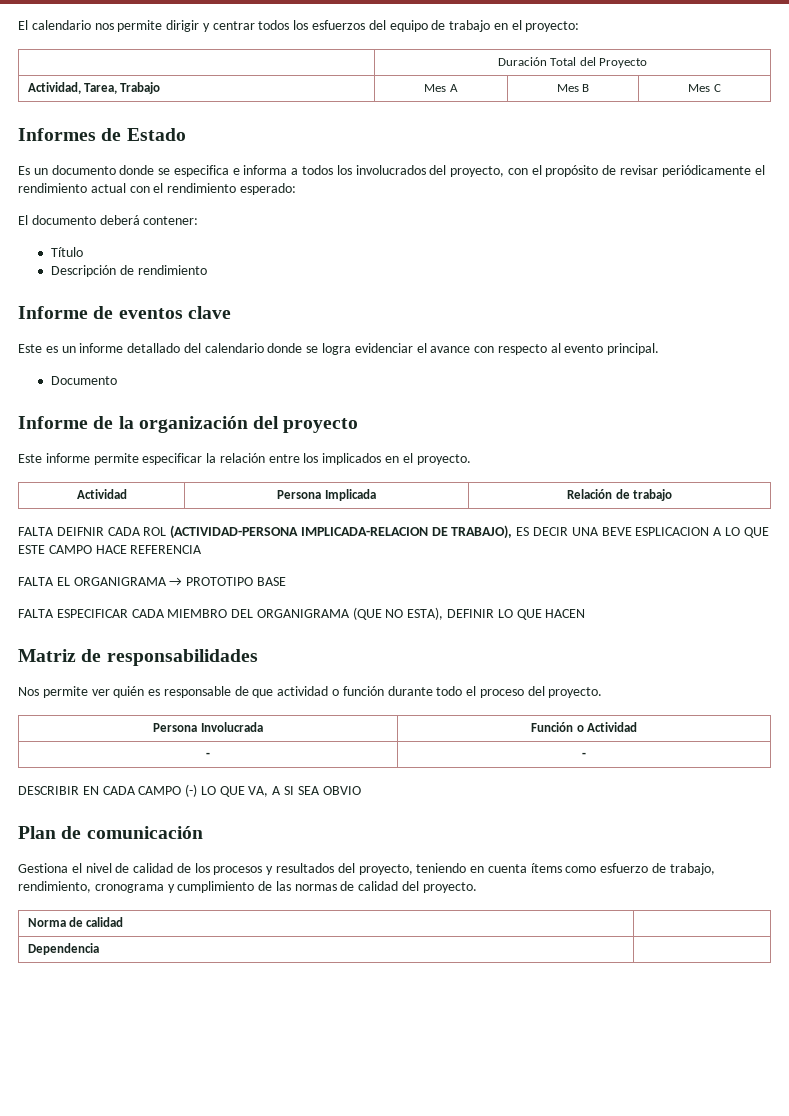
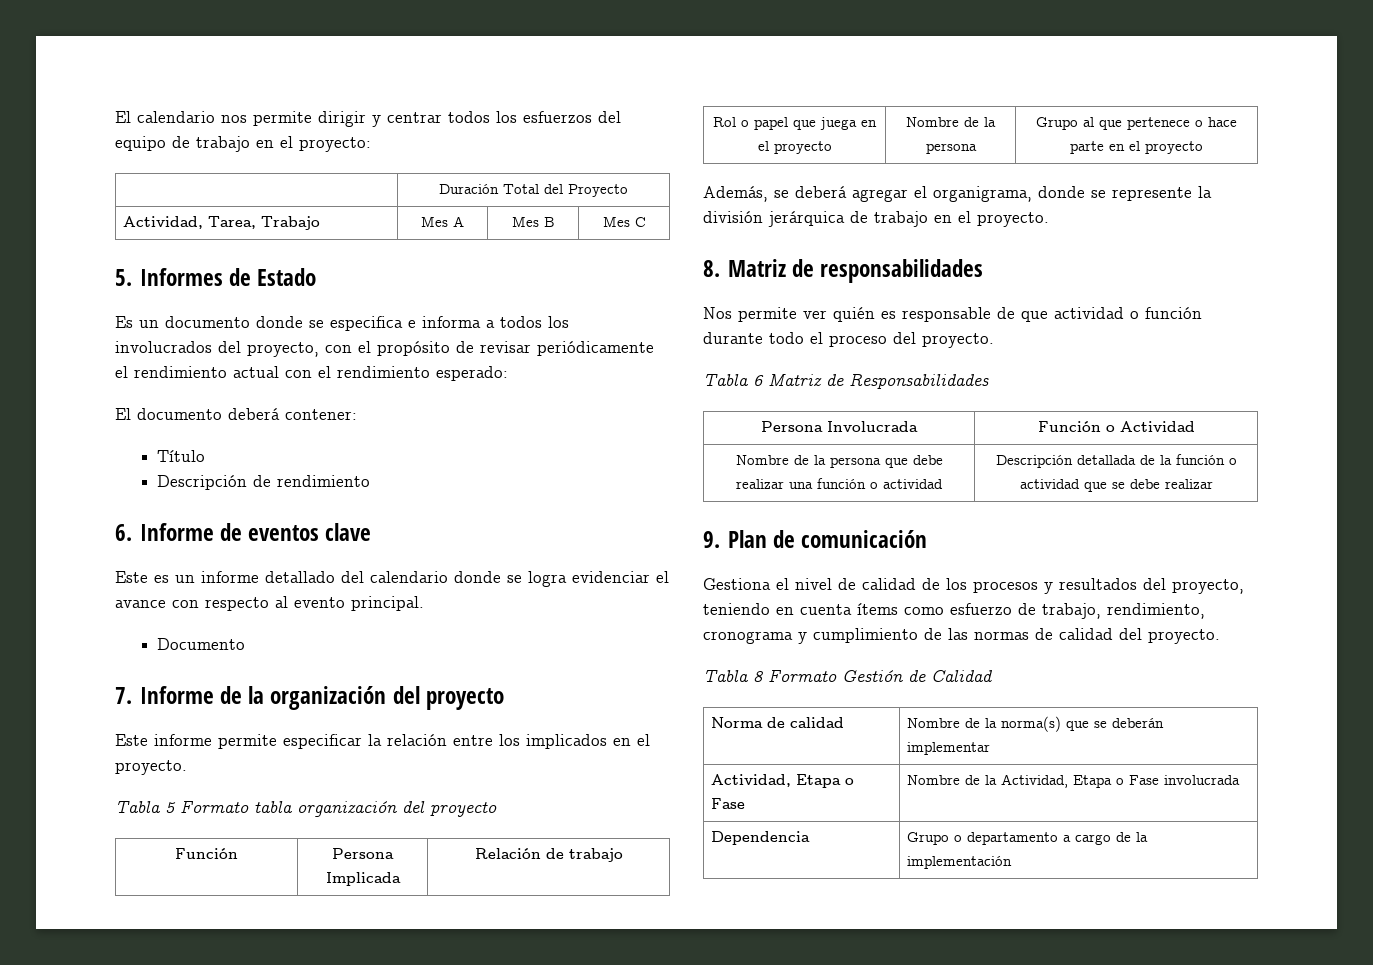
(721, 88) none -> [115,269,132,286] 5.
(207, 270) none -> [115,524,132,541] 6.
(118, 380) none -> [115,687,132,704] 7.
[76,489,127,499] // Actividad -> [115,801,497,817] [175,848,238,859] // Tabla 5 Formato tabla organización del proyecto // Función
[18,525,769,539] [18,545,203,554] [18,577,286,586] [18,607,586,620] // FALTA DEIFNIR CADA ROL (ACTIVIDAD-PERSONA IMPLICADA-RELACION DE TRABAJO), ES DECIR UNA BEVE ESPLICACION A LO QUE ESTE CAMPO HACE REFERENCIA // FALTA EL ORGANIGRAMA → PROTOTIPO BASE // FALTA ESPECIFICAR CADA MIEMBRO DEL ORGANIGRAMA (QUE NO ESTA), DEFINIR LO QUE HACEN // -> [713,117,877,130] [757,141,832,154] [906,117,996,127] [925,143,977,154] [1036,117,1237,130] [1070,141,1203,154] [703,186,1212,202] [703,211,1049,227] [703,260,720,277] // Rol o papel que juega en el proyecto | Nombre de la persona | Grupo al que pertenece o hace parte en el proyecto // Además, se deberá agregar el organigrama, donde se represente la división jerárquica de trabajo en el proyecto. // 8.
(603, 692) none -> [703,373,989,389] // Tabla 6 Matriz de Responsabilidades
[206,752,210,758] [582,752,586,758] [18,784,361,797] - | - // DESCRIBIR EN CADA CAMPO (-) LO QUE VA, A SI SEA OBVIO // -> [735,455,943,468] [736,478,943,489] [995,454,1237,468] [1019,479,1213,492] [703,531,720,548] Nombre de la persona que debe realizar una función o actividad | Descripción detallada de la función o actividad que se debe realizar // 9.
[27,917,124,927] [27,943,99,955] // Norma de calidad | // Dependencia | -> [703,670,993,682] [711,717,845,728] [907,716,1165,732] [907,742,991,755] [711,774,855,788] [711,798,746,809] [907,774,1241,788] [711,831,811,845] [907,832,1149,845] [907,856,1013,869] // Tabla 8 Formato Gestión de Calidad // Norma de calidad | Nombre de la norma(s) que se deberán implementar // Actividad, Etapa o Fase | Nombre de la Actividad, Etapa o Fase involucrada // Dependencia | Grupo o departamento a cargo de la implementación

